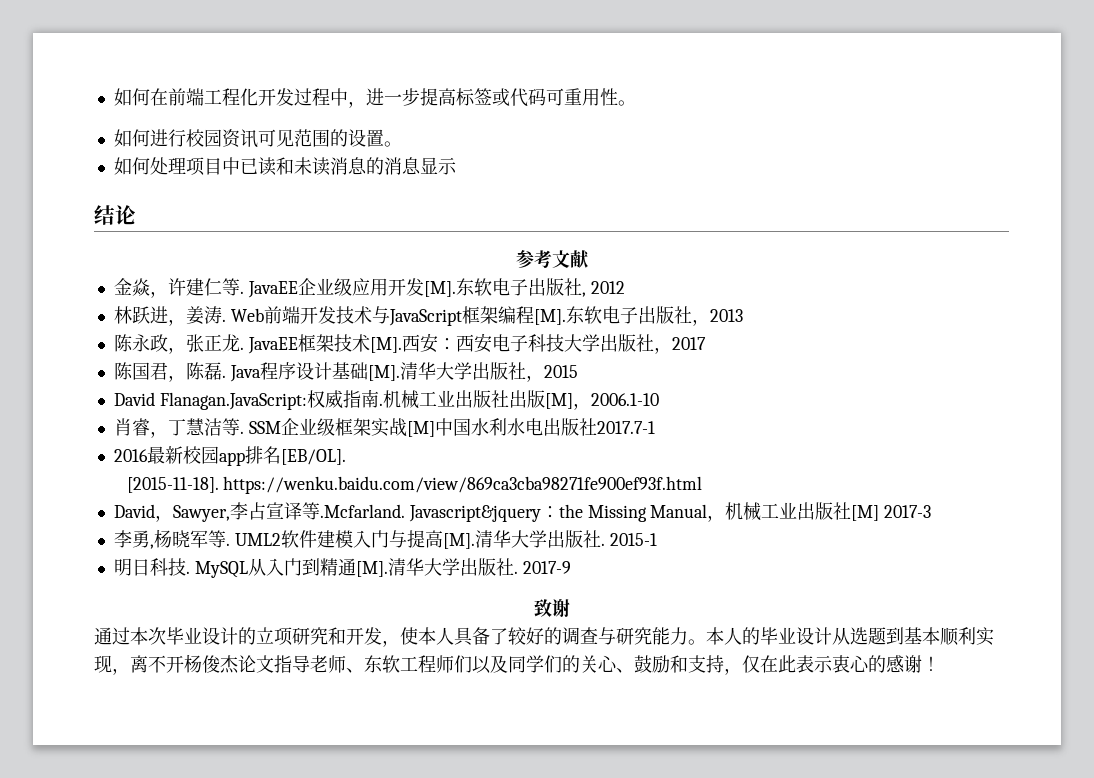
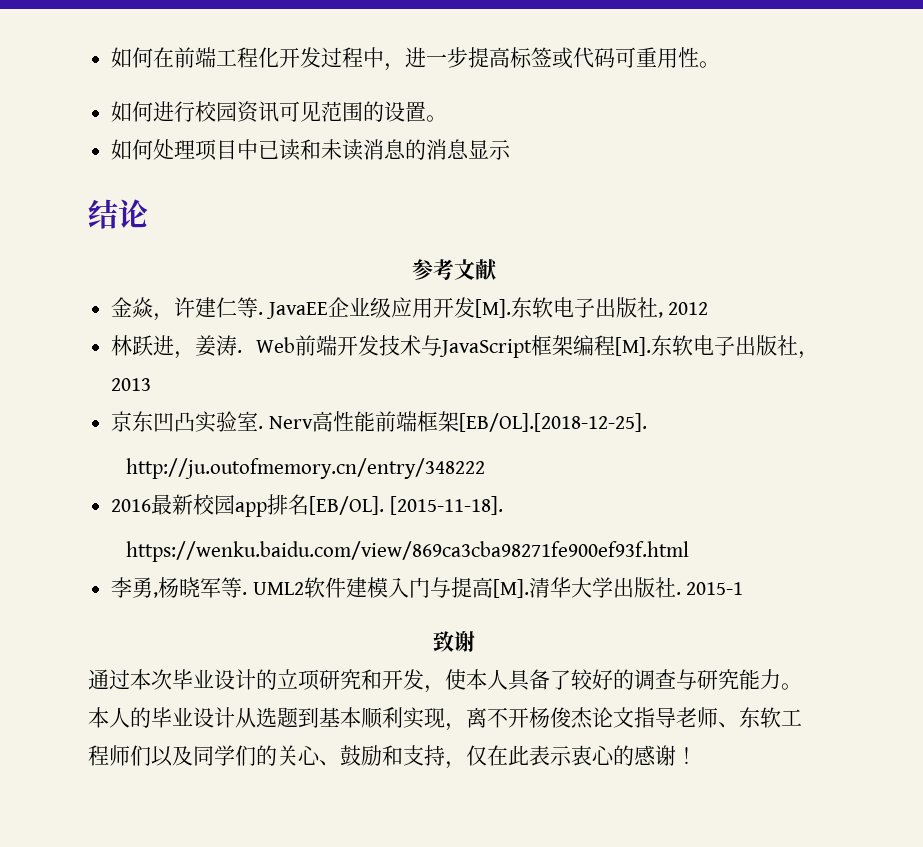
[113,333,706,354] [113,362,578,382] [113,389,659,410] [113,418,655,438] 陈永政，张正龙. JavaEE框架技术[M].西安：西安电子科技大学出版社，2017 // 陈国君，陈磊. Java程序设计基础[M].清华大学出版社，2015 // David Flanagan.JavaScript:权威指南.机械工业出版社出版[M]，2006.1-10 // 肖睿，丁慧洁等. SSM企业级框架实战[M]中国水利水电出版社2017.7-1 -> [111,411,647,433] [125,458,485,479] 京东凹凸实验室. Nerv高性能前端框架[EB/OL].[2018-12-25]. // http://ju.outofmemory.cn/entry/348222
[126,477,219,493] // [2015-11-18]. -> [389,496,503,515] [2015-11-18]. //
[113,502,932,522] // David，Sawyer,李占宣译等.Mcfarland. Javascript&jquery：the Missing Manual，机械工业出版社[M] 2017-3 -> (689, 551) none
[113,558,571,578] // 明日科技. MySQL从入门到精通[M].清华大学出版社. 2017-9 -> (744, 588) none

